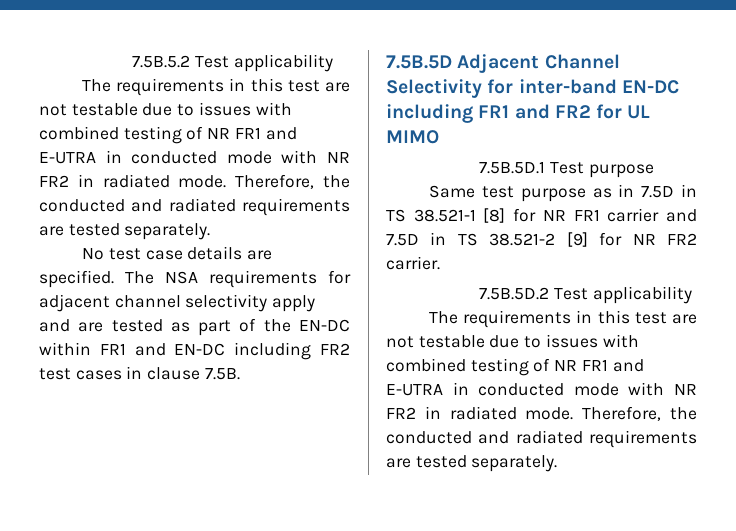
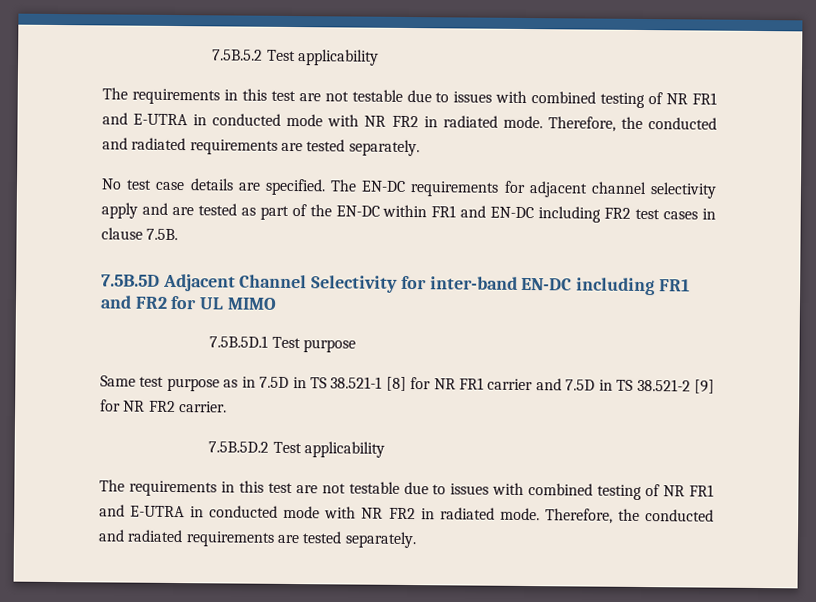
[165,271,198,284] NSA -> [361,180,407,192] EN-DC

